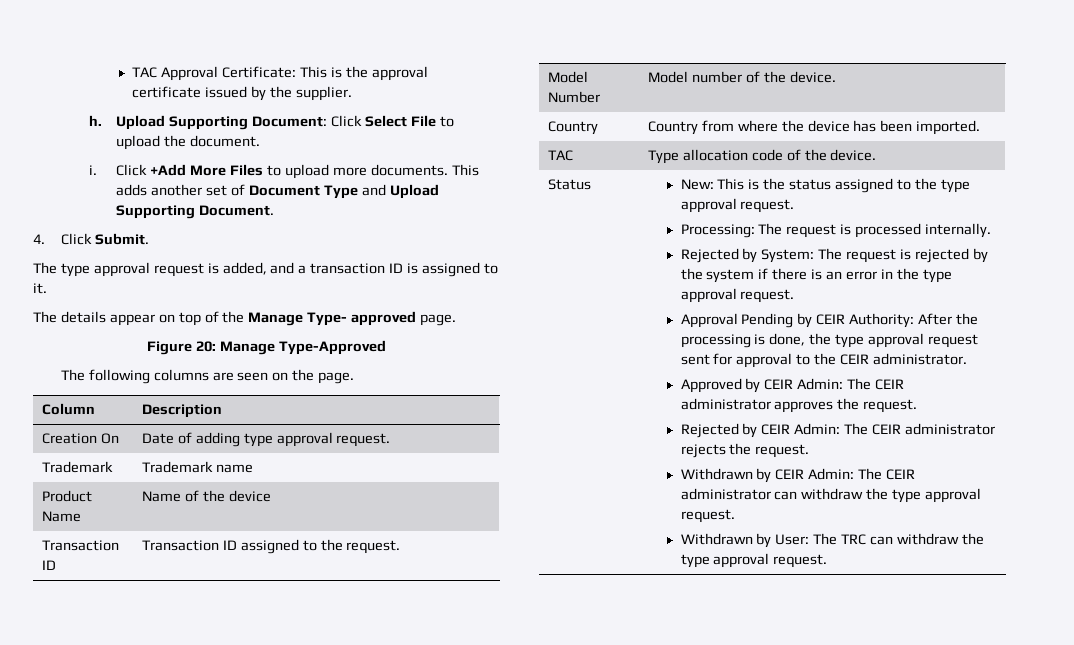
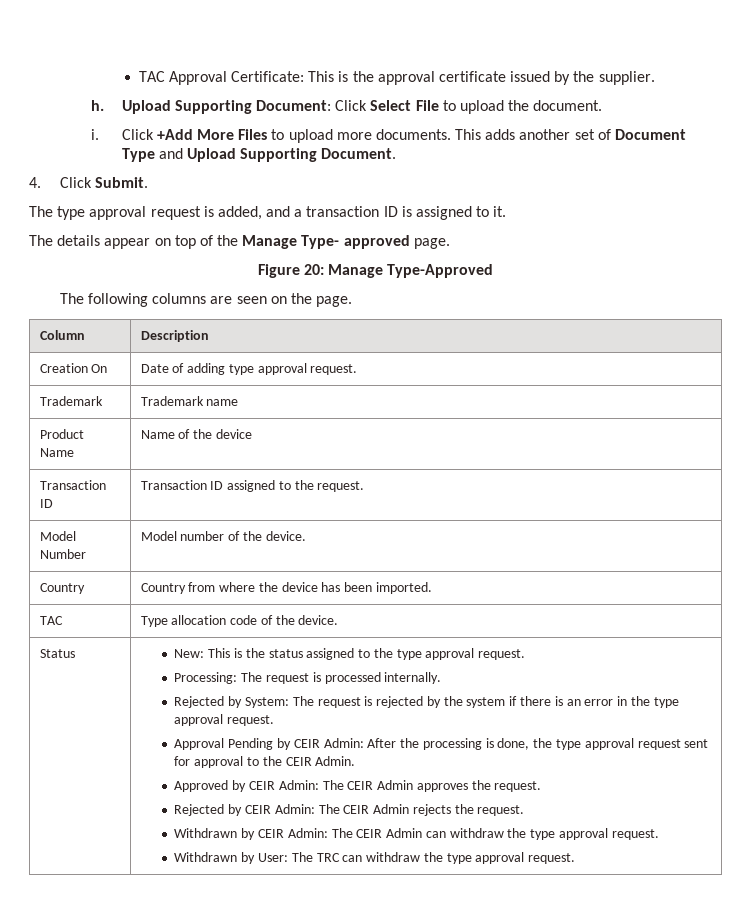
[849,313,915,328] Authority: -> [323,738,364,748] Admin:
[873,353,968,365] administrator. -> [315,756,356,766] Admin.
[680,398,771,410] administrator -> [377,780,414,790] Admin
[905,423,996,435] administrator -> [373,804,410,814] Admin
[680,488,771,500] administrator -> [386,828,423,838] Admin

